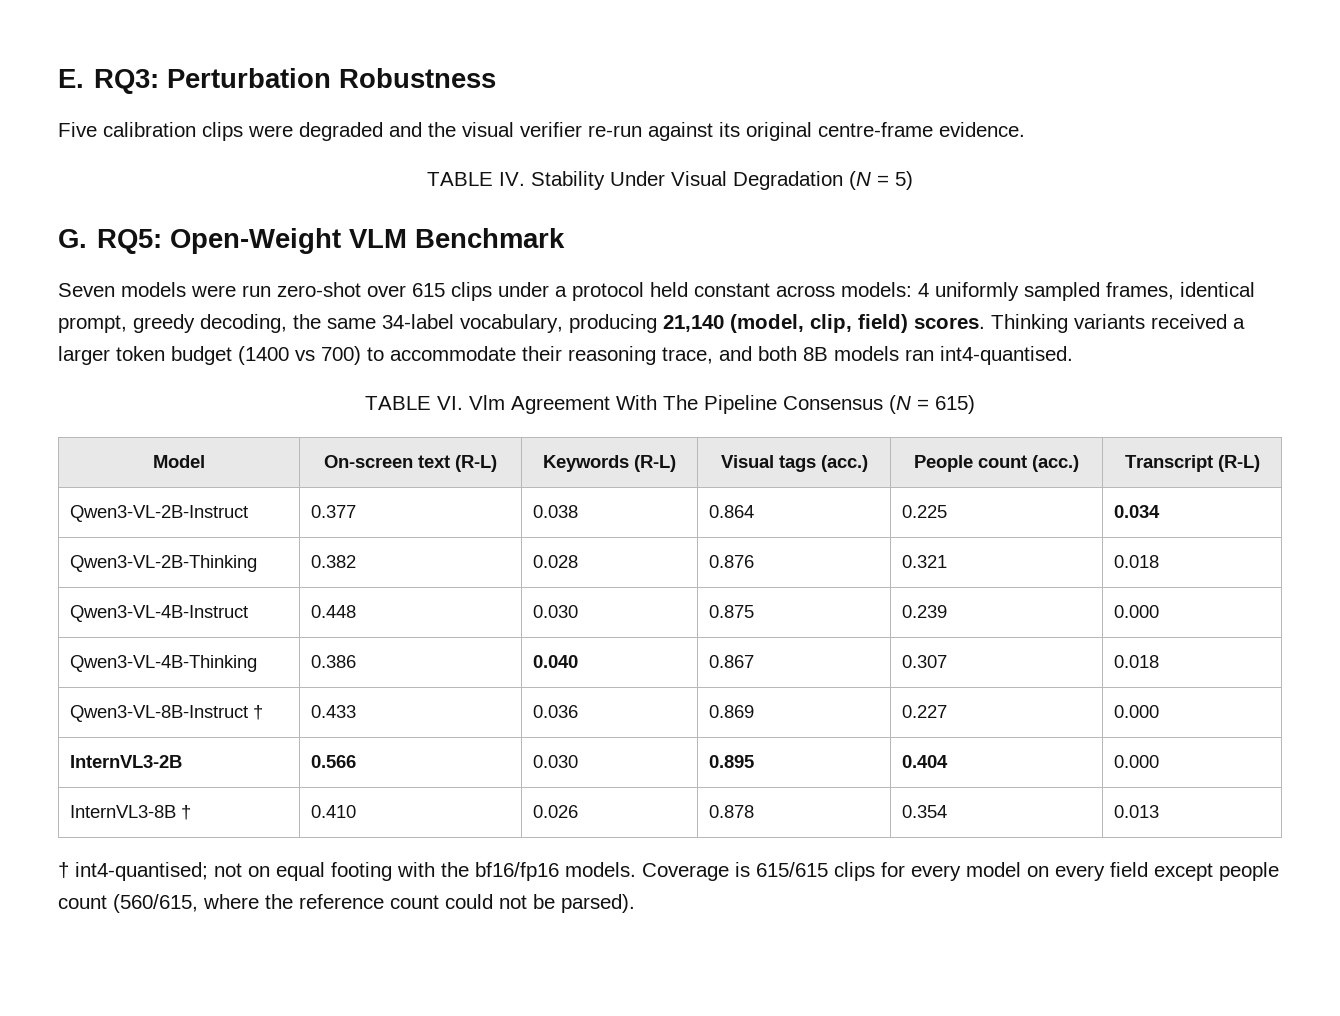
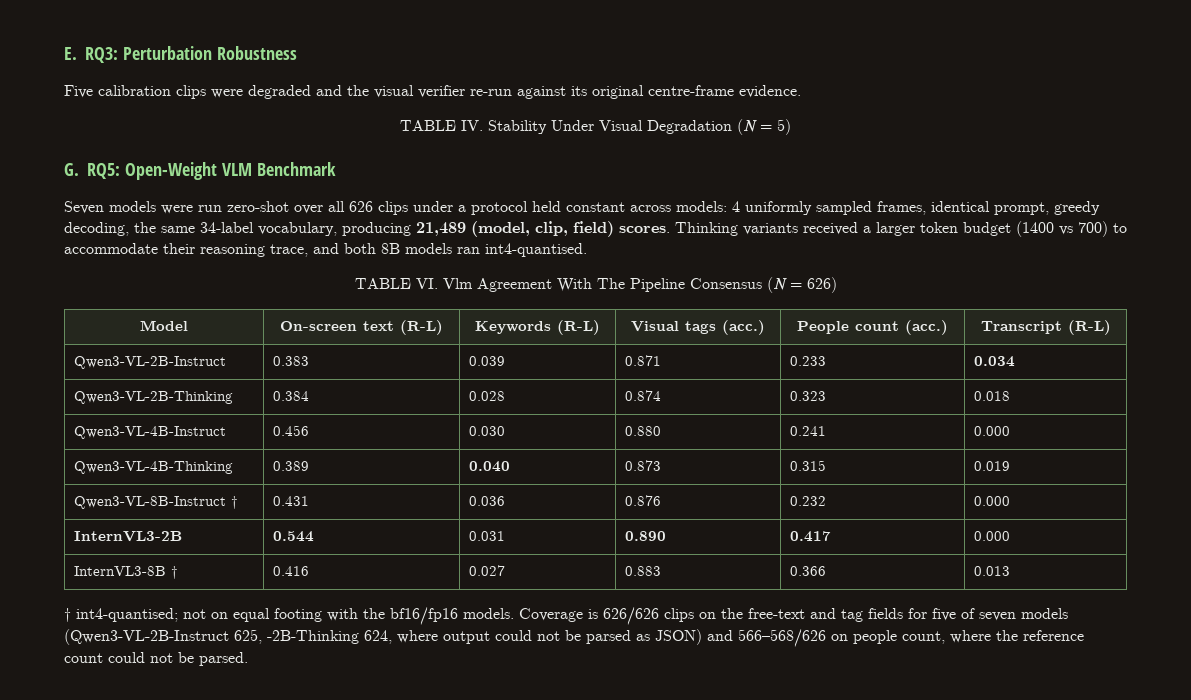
[412,283,445,297] 615 -> [328,201,373,212] all 626
[663,315,724,332] 21,140 -> [416,222,466,236] 21,489
[935,395,975,414] 615) -> [806,277,837,293] 626)
[311,505,357,518] [533,505,579,518] [709,505,755,518] [902,505,948,518] 0.377 | 0.038 | 0.864 | 0.225 -> [273,356,310,366] [469,356,506,366] [625,355,662,366] [790,356,827,366] 0.383 | 0.039 | 0.871 | 0.233
[311,555,357,568] 0.382 -> [273,391,310,401] 0.384
[709,555,755,568] [902,555,948,568] 0.876 | 0.321 -> [625,390,662,401] [790,391,827,401] 0.874 | 0.323
[311,605,357,618] [533,605,579,618] [709,605,755,618] [902,605,948,618] 0.448 | 0.030 | 0.875 | 0.239 -> [273,425,310,436] [469,426,506,436] [625,426,662,436] [790,426,827,436] 0.456 | 0.030 | 0.880 | 0.241
[311,655,357,668] 0.386 -> [273,461,310,471] 0.389
[709,655,755,668] [902,655,948,668] [1114,655,1160,668] 0.867 | 0.307 | 0.018 -> [625,460,662,471] [790,460,827,471] [974,461,1011,471] 0.873 | 0.315 | 0.019
[311,705,357,718] 0.433 -> [273,496,310,506] 0.431
[709,705,755,718] [902,705,948,718] 0.869 | 0.227 -> [625,495,662,506] [790,496,827,506] 0.876 | 0.232
[311,755,357,768] [533,755,579,768] [709,755,755,768] [902,755,949,768] 0.566 | 0.030 | 0.895 | 0.404 -> [273,531,315,542] [469,531,506,541] [625,531,667,541] [790,531,832,542] 0.544 | 0.031 | 0.890 | 0.417
[311,805,357,818] [533,805,579,818] [709,805,755,818] [902,805,948,818] 0.410 | 0.026 | 0.878 | 0.354 -> [273,566,310,576] [469,565,506,576] [625,566,662,576] [790,566,827,576] 0.416 | 0.027 | 0.883 | 0.366
[756,862,1279,881] [58,894,198,913] 615/615 clips for every model on every field except people count (560/615, -> [603,607,1068,625] [64,629,945,647] 626/626 clips on the free-text and tag fields for five of seven models (Qwen3-VL-2B-Instruct 625, -2B-Thinking 624, where output could not be parsed as JSON) and 566–568/626 on people count,
[561,894,635,913] parsed). -> [199,652,248,666] parsed.

